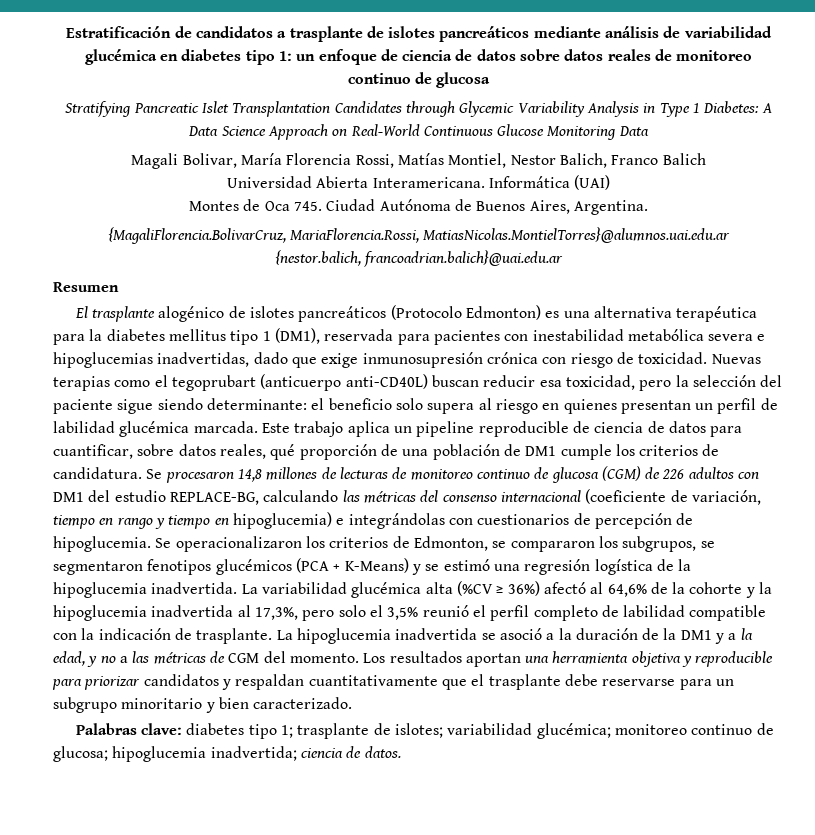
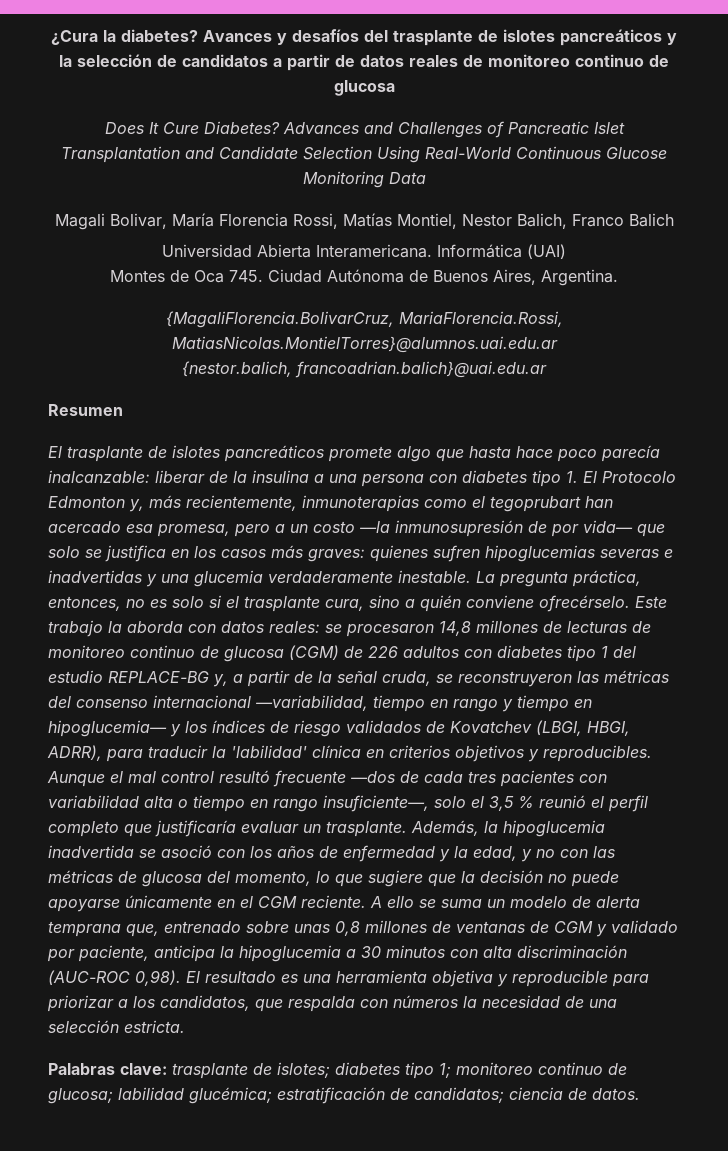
[66,26,772,42] [84,49,561,65] Estratificación de candidatos a trasplante de islotes pancreáticos mediante análisis de variabilidad glucémica en diabetes tipo 1: un enfoque de ciencia de datos sobre -> [51,29,677,46] [59,54,355,71] ¿Cura la diabetes? Avances y desafíos del trasplante de islotes pancreáticos y la selección de candidatos a partir de
[65,101,772,117] [188,124,348,140] Stratifying Pancreatic Islet Transplantation Candidates through Glycemic Variability Analysis in Type 1 Diabetes: A Data Science Approach on -> [104,121,625,138] [61,146,420,163] Does It Cure Diabetes? Advances and Challenges of Pancreatic Islet Transplantation and Candidate Selection Using
[158,305,758,322] [53,328,766,345] [53,352,761,368] [53,374,783,391] [53,398,778,414] [53,421,743,437] [53,444,720,460] [53,467,163,479] alogénico de islotes pancreáticos (Protocolo Edmonton) es una alternativa terapéutica para la diabetes mellitus tipo 1 (DM1), reservada para pacientes con inestabilidad metabólica severa e hipoglucemias inadvertidas, dado que exige inmunosupresión crónica con riesgo de toxicidad. Nuevas terapias como el tegoprubart (anticuerpo anti-CD40L) buscan reducir esa toxicidad, pero la selección del paciente sigue siendo determinante: el beneficio solo supera al riesgo en quienes presentan un perfil de labilidad glucémica marcada. Este trabajo aplica un pipeline reproducible de ciencia de datos para cuantificar, sobre datos reales, qué proporción de una población de DM1 cumple los criterios de candidatura. Se -> [148,445,660,462] [48,470,676,487] [48,495,613,512] [48,520,665,537] [48,545,673,562] [48,570,641,587] [48,595,667,612] [48,620,342,637] de islotes pancreáticos promete algo que hasta hace poco parecía inalcanzable: liberar de la insulina a una persona con diabetes tipo 1. El Protocolo Edmonton y, más recientemente, inmunoterapias como el tegoprubart han acercado esa promesa, pero a un costo —la inmunosupresión de por vida— que solo se justifica en los casos más graves: quienes sufren hipoglucemias severas e inadvertidas y una glucemia verdaderamente inestable. La pregunta práctica, entonces, no es solo si el trasplante cura, sino a quién conviene ofrecérselo. Este trabajo la aborda con datos reales: se
[53,490,339,505] DM1 del estudio REPLACE-BG, calculando -> [497,645,636,662] [48,670,572,687] diabetes tipo 1 del estudio REPLACE-BG y, a partir de la señal cruda, se reconstruyeron
[585,489,761,505] (coeficiente de variación, -> [256,695,368,711] —variabilidad,
[232,512,694,529] [53,536,715,552] [53,558,692,575] [53,581,773,598] [53,605,767,621] [53,628,737,644] hipoglucemia) e integrándolas con cuestionarios de percepción de hipoglucemia. Se operacionalizaron los criterios de Edmonton, se compararon los subgrupos, se segmentaron fenotipos glucémicos (PCA + K-Means) y se estimó una regresión logística de la hipoglucemia inadvertida. La variabilidad glucémica alta (%CV ≥ 36%) afectó al 64,6% de la cohorte y la hipoglucemia inadvertida al 17,3%, pero solo el 3,5% reunió el perfil completo de labilidad compatible con la indicación de trasplante. La hipoglucemia inadvertida se asoció a la duración de la DM1 y a -> [48,720,630,737] [47,745,652,762] [47,770,607,787] [48,795,648,812] [48,820,605,837] [48,845,450,862] hipoglucemia— y los índices de riesgo validados de Kovatchev (LBGI, HBGI, ADRR), para traducir la 'labilidad' clínica en criterios objetivos y reproducibles. Aunque el mal control resultó frecuente —dos de cada tres pacientes con variabilidad alta o tiempo en rango insuficiente—, solo el 3,5 % reunió el perfil completo que justificaría evaluar un trasplante. Además, la hipoglucemia inadvertida se asoció con los años de enfermedad y
[119,656,128,663] a -> [560,849,588,858] con
[228,651,521,667] CGM del momento. Los resultados aportan -> [142,870,619,887] [48,895,640,912] [48,920,678,937] [47,945,627,962] [48,970,298,986] glucosa del momento, lo que sugiere que la decisión no puede apoyarse únicamente en el CGM reciente. A ello se suma un modelo de alerta temprana que, entrenado sobre unas 0,8 millones de ventanas de CGM y validado por paciente, anticipa la hipoglucemia a 30 minutos con alta discriminación (AUC-ROC 0,98). El resultado es
[143,674,734,690] [53,697,353,713] [75,723,774,739] [53,746,297,762] candidatos y respaldan cuantitativamente que el trasplante debe reservarse para un subgrupo minoritario y bien caracterizado. // Palabras clave: diabetes tipo 1; trasplante de islotes; variabilidad glucémica; monitoreo continuo de glucosa; hipoglucemia inadvertida; -> [118,995,617,1012] [48,1020,185,1033] [48,1062,627,1079] [48,1087,504,1104] a los candidatos, que respalda con números la necesidad de una selección estricta. // Palabras clave: trasplante de islotes; diabetes tipo 1; monitoreo continuo de glucosa; labilidad glucémica; estratificación de candidatos;

